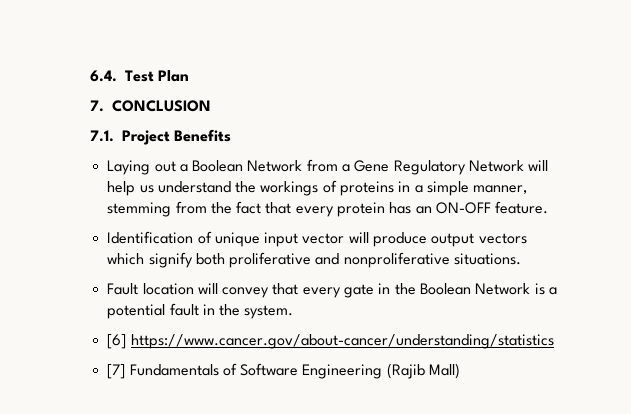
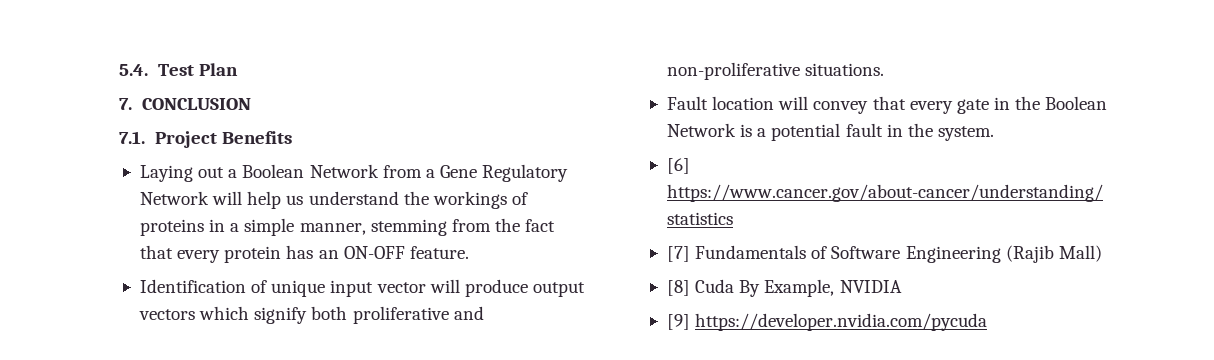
[89,70,117,82] 6.4. -> [119,64,149,76] 5.4.
[343,252,450,268] nonproliferative -> [667,62,801,80] non-proliferative
(461, 371) none -> [667,279,902,297] [667,313,988,331] // [8] Cuda By Example, NVIDIA // [9] https://developer.nvidia.com/pycuda

